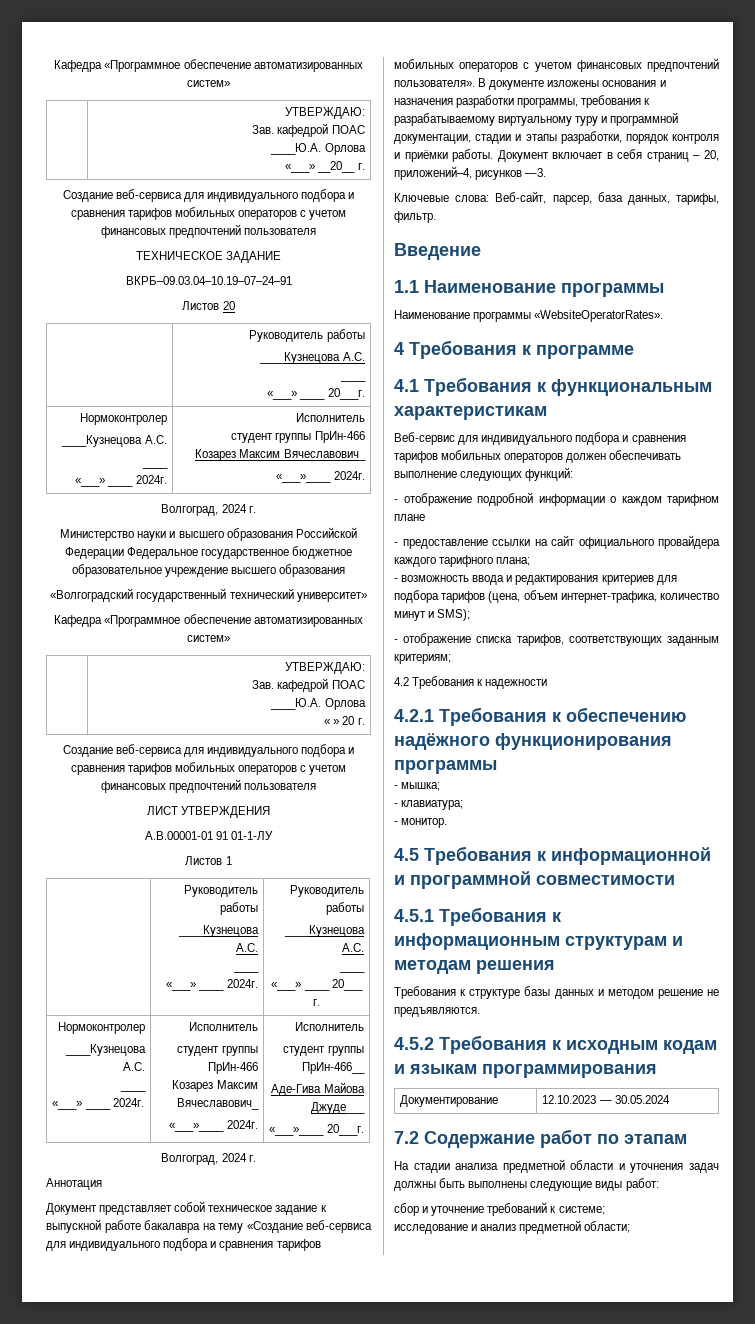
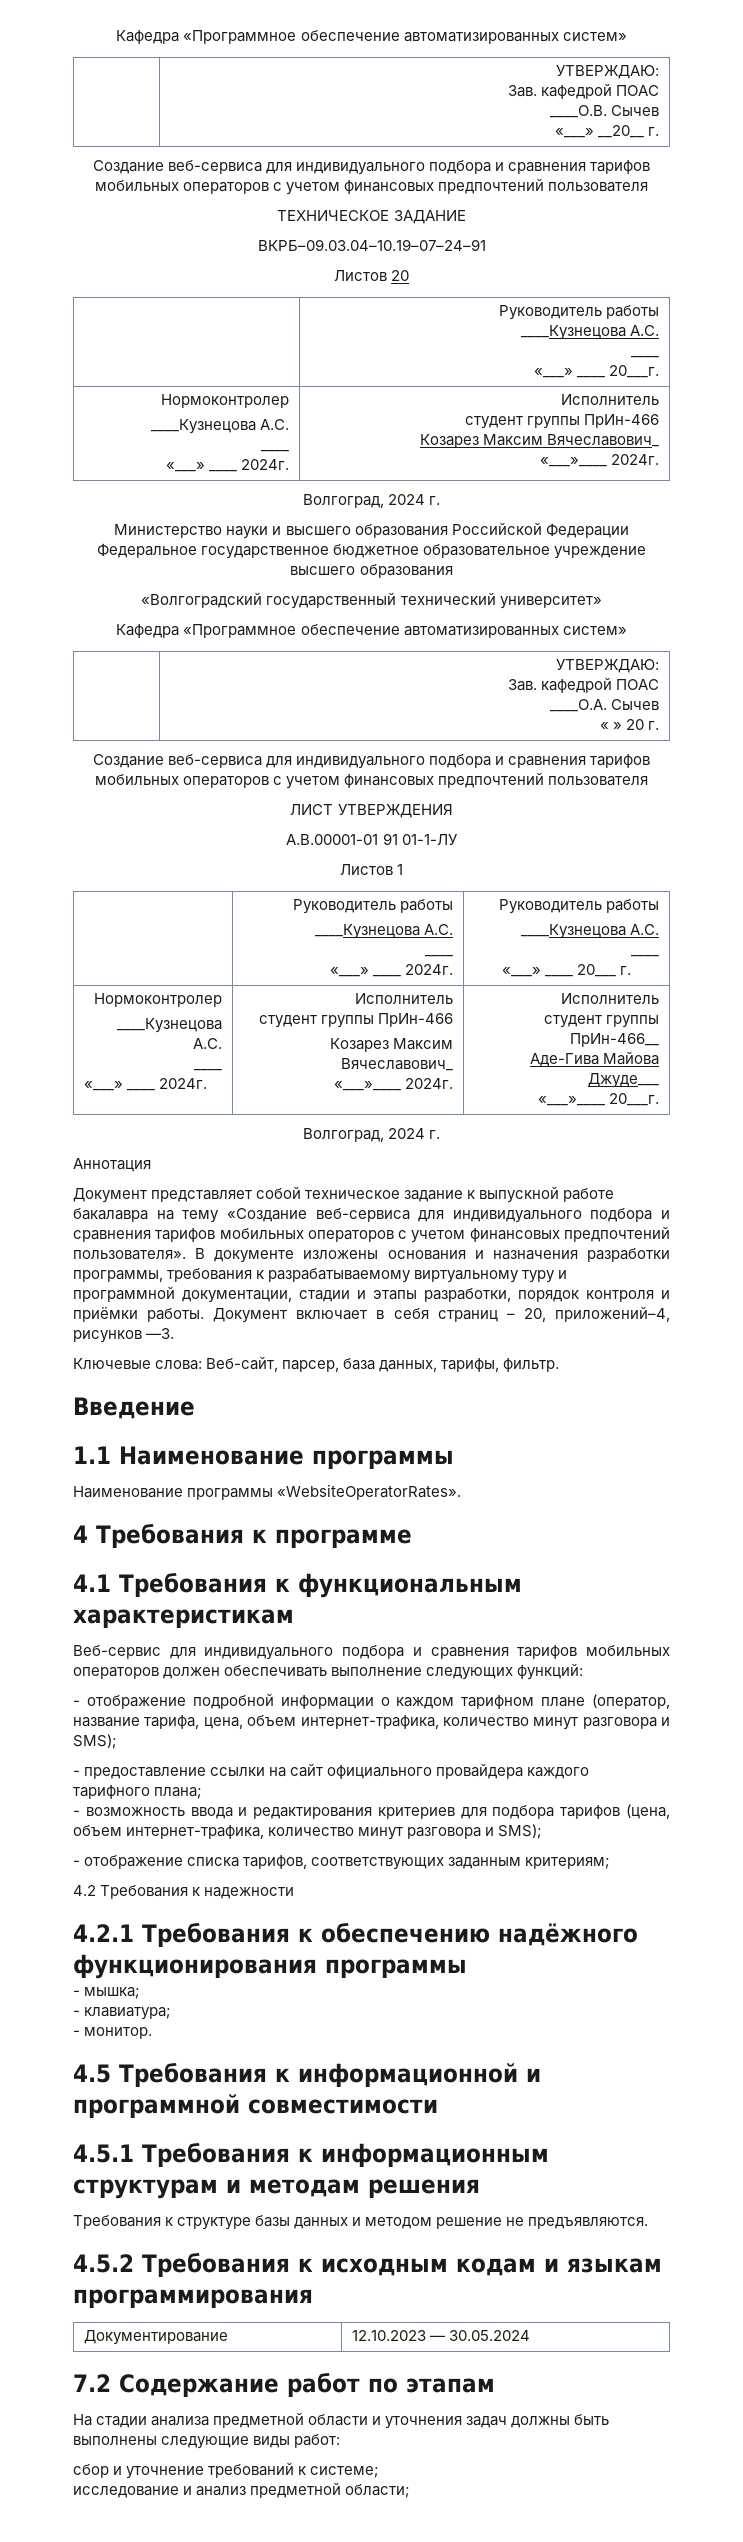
[54,59,363,72] [187,80,230,87] [284,107,365,119] [252,123,365,137] [270,143,366,155] Кафедра «Программное обеспечение автоматизированных систем» // | УТВЕРЖДАЮ: // Зав. кафедрой ПОАС // ____Ю.А. Орлова -> [116,30,627,44] [555,65,659,79] [507,83,659,99] [549,105,659,118] Кафедра «Программное обеспечение автоматизированных систем» // | УТВЕРЖДАЮ: // Зав. кафедрой ПОАС // ____О.В. Сычев
[270,698,366,710] ____Ю.А. Орлова -> [549,699,659,712] ____О.А. Сычев
(425, 517) none -> [592,1694,670,1709] [73,1715,670,1730] [73,1734,117,1749] (оператор, название тарифа, цена, объем интернет-трафика, количество минут разговора и SMS);
(426, 616) none -> [407,1827,482,1839] разговора

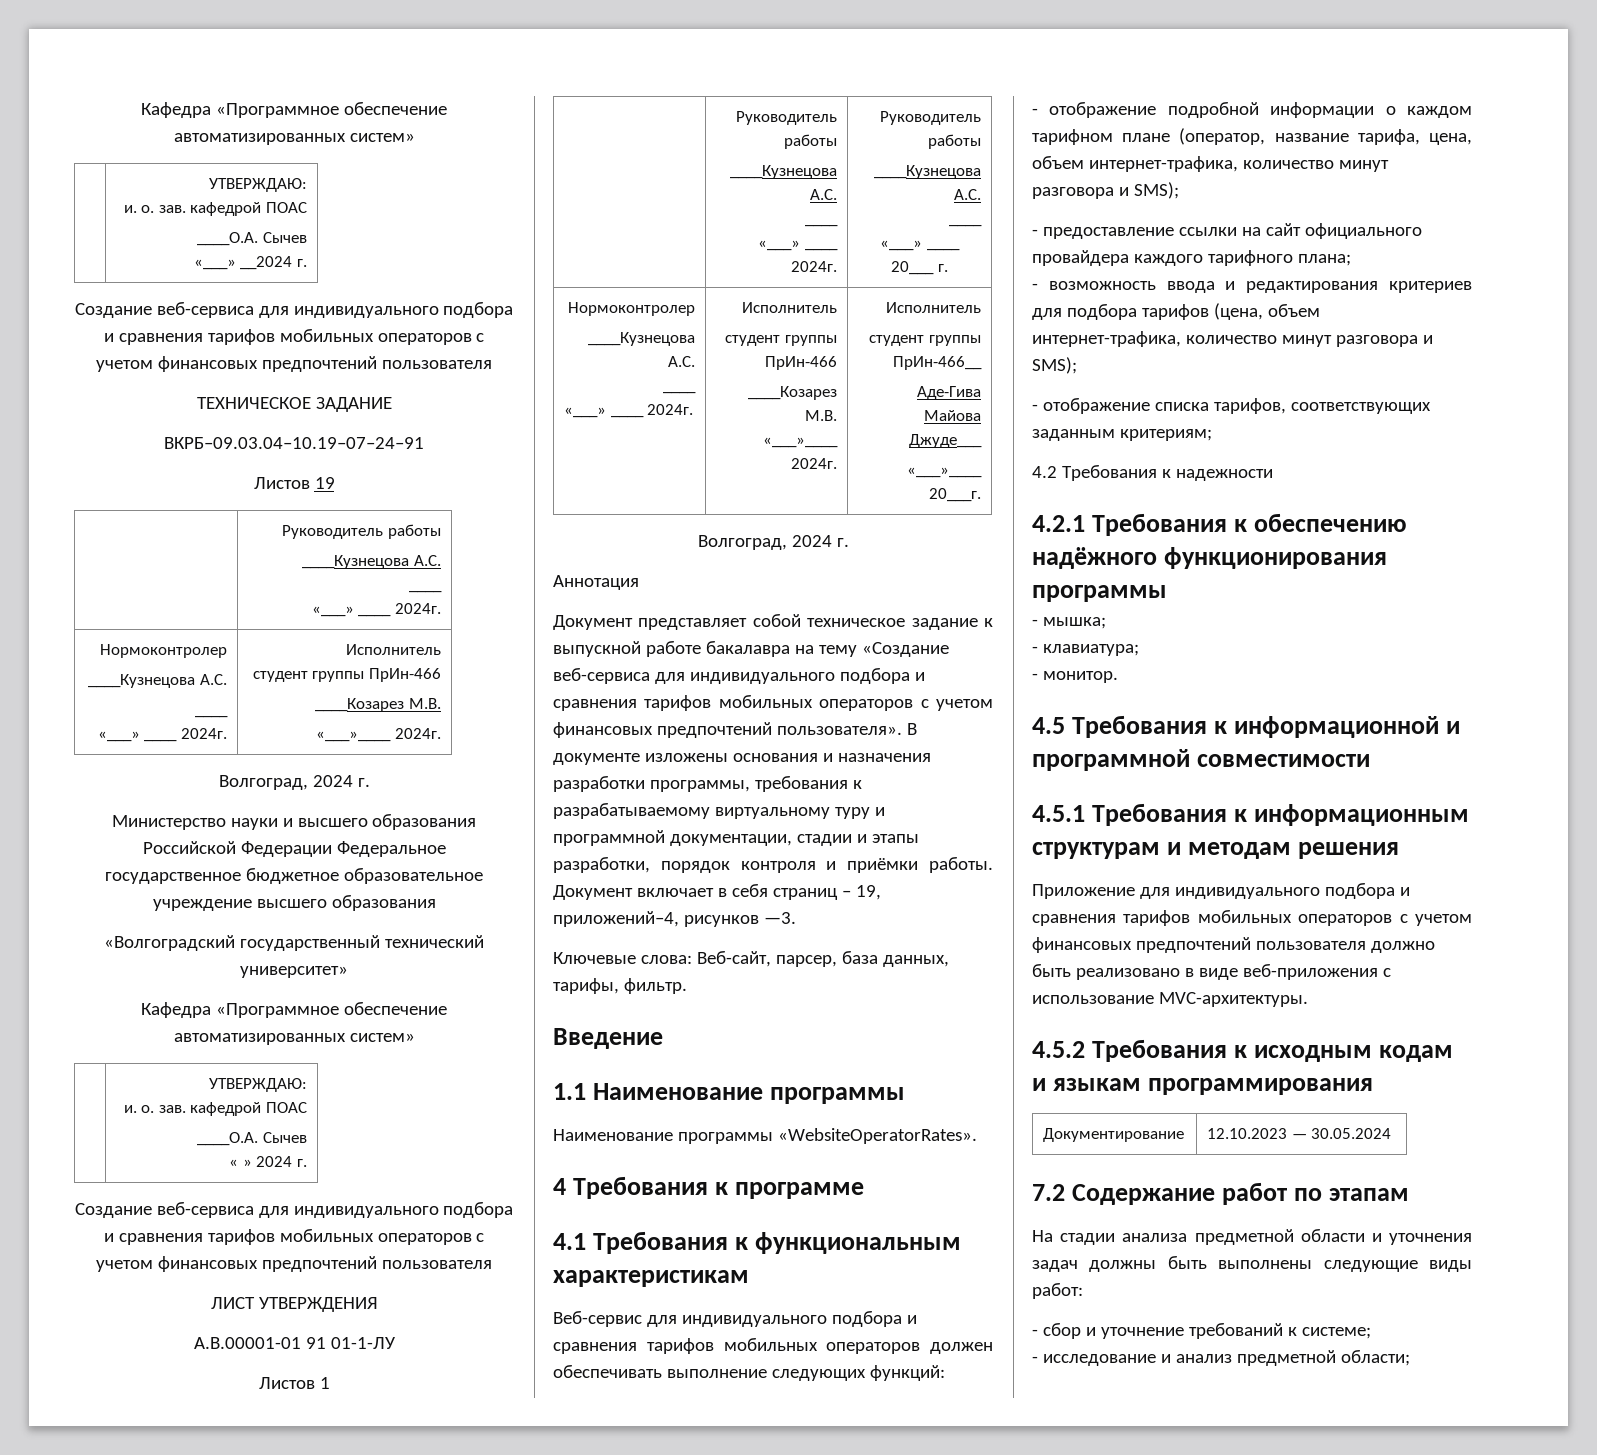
[116,30,627,44] [555,65,659,79] [507,83,659,99] [549,105,607,118] Кафедра «Программное обеспечение автоматизированных систем» // | УТВЕРЖДАЮ: // Зав. кафедрой ПОАС // ____О.В. -> [141,102,447,118] [173,133,415,145] [208,178,307,192] [123,202,307,216] [197,232,259,246] Кафедра «Программное обеспечение автоматизированных систем» // | УТВЕРЖДАЮ: // и. о. зав. кафедрой ПОАС // ____О.А.
[597,125,644,138] __20__ -> [240,256,293,270] __2024
[391,270,410,281] [498,305,659,320] [520,325,659,340] [630,356,659,358] [533,365,659,378] 20 // | Руководитель работы // ____Кузнецова А.С. // ____ // «___» ____ 20___г. -> [314,477,335,489] [282,524,441,539] [302,555,441,569] [408,590,442,593] [311,606,392,617] [394,603,441,614] 19 // | Руководитель работы // ____Кузнецова А.С. // ____ // «___» ____ 2024г.
[419,434,659,448] Козарез Максим Вячеславович_ -> [315,698,441,712] ____Козарез М.В.
[507,679,537,691] Зав. -> [123,1105,186,1113] и. о. зав.
[625,719,644,730] 20 -> [256,1156,293,1167] 2024
[329,1038,453,1052] [340,1058,453,1071] Козарез Максим Вячеславович_ -> [747,386,837,400] [804,410,837,421] ____Козарез М.В.
[523,1308,546,1322] 20, -> [855,885,881,900] 19,
[73,2215,649,2230] Требования к структуре базы данных и методом решение не предъявляются. -> [1032,883,1410,899] [1032,910,1472,926] [1032,937,1435,953] [1032,964,1391,980] [1032,992,1308,1007] Приложение для индивидуального подбора и сравнения тарифов мобильных операторов с учетом финансовых предпочтений пользователя должно быть реализовано в виде веб-приложения с использование MVC-архитектуры.
(341, 2441) none -> [1032,1329,1038,1336] -
(380, 2472) none -> [1032,1356,1038,1363] -

